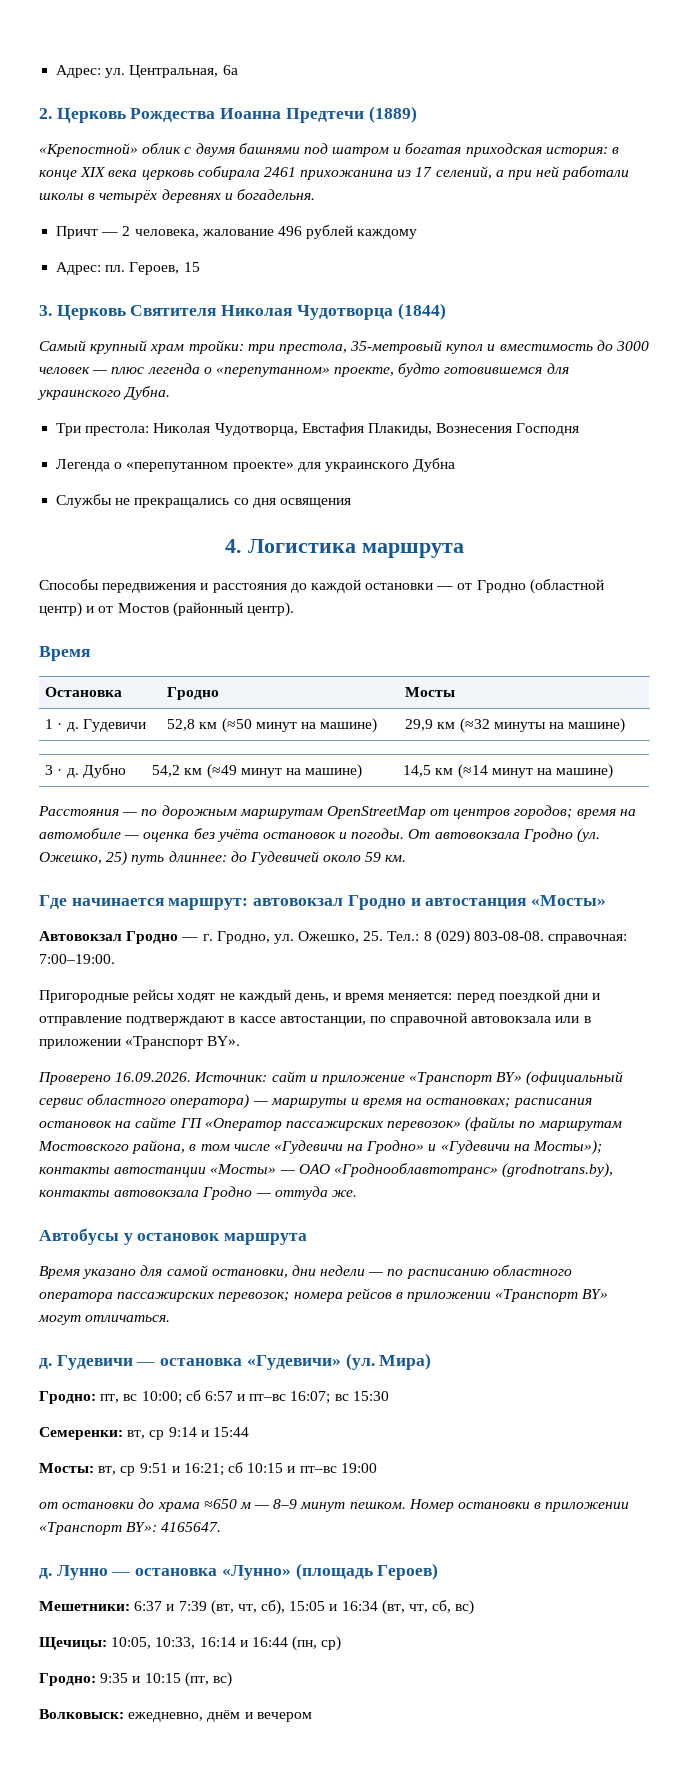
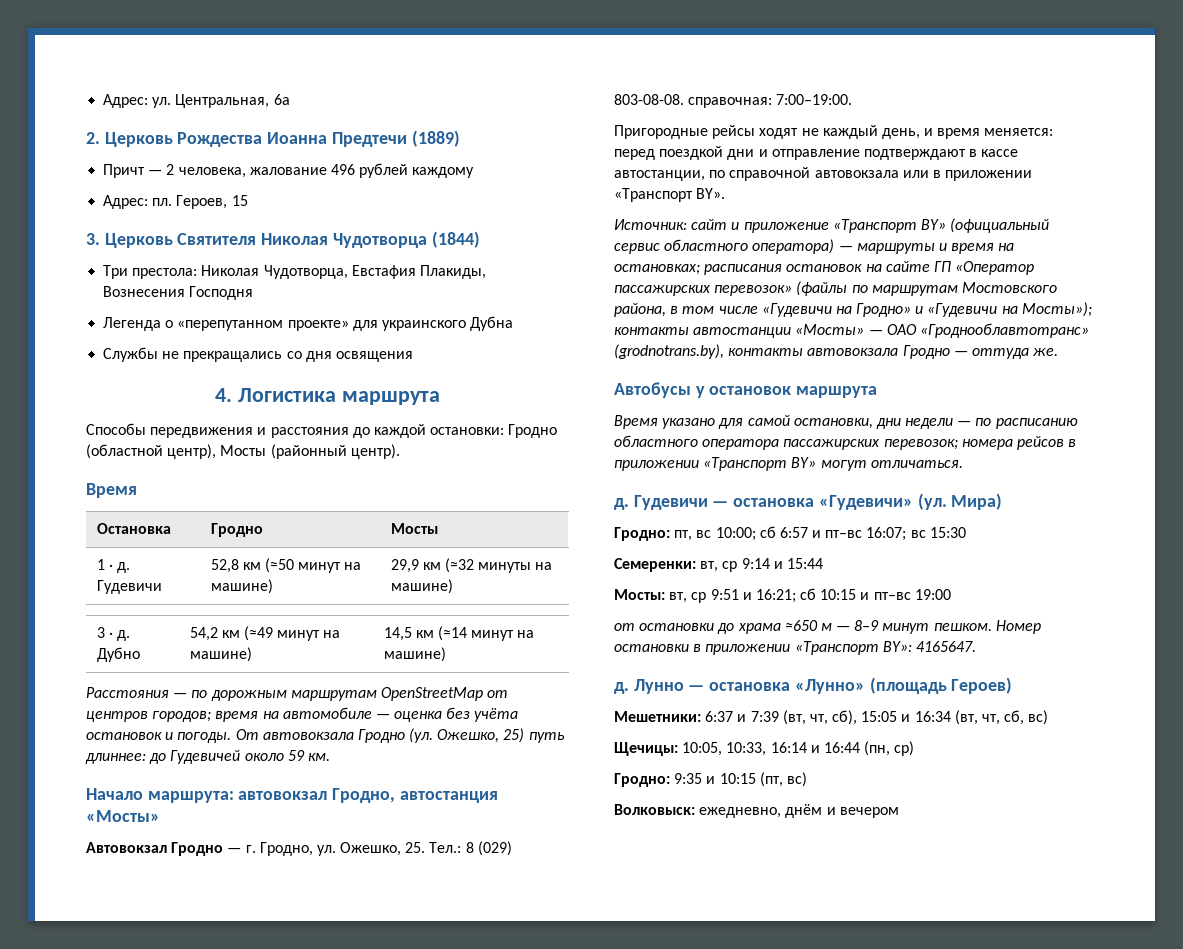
[39,143,620,157] [39,166,630,180] [39,189,315,203] // «Крепостной» облик с двумя башнями под шатром и богатая приходская история: в конце XIX века церковь собирала 2461 прихожанина из 17 селений, а при ней работали школы в четырёх деревнях и богадельня. -> (460, 138) none
[39,340,650,354] [39,363,569,377] [37,386,171,400] // Самый крупный храм тройки: три престола, 35-метровый купол и вместимость до 3000 человек — плюс легенда о «перепутанном» проекте, будто готовившемся для украинского Дубна. -> (480, 239) none
[365,579,604,594] [39,602,169,617] остановки — от Гродно (областной центр) и от Мостов -> [430,424,558,438] [86,444,267,459] остановки: Гродно (областной центр), Мосты
[39,895,421,910] Где начинается маршрут: автовокзал Гродно и -> [86,788,396,803] Начало маршрута: автовокзал Гродно,
[38,1072,192,1085] Проверено 16.09.2026. -> (726, 193) none

